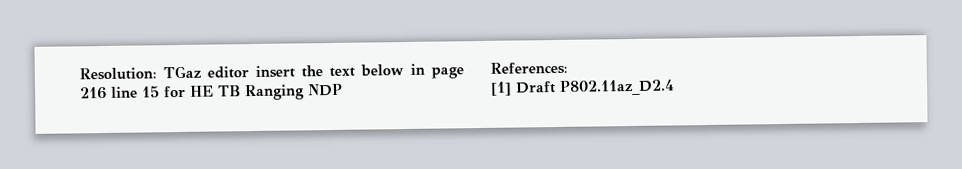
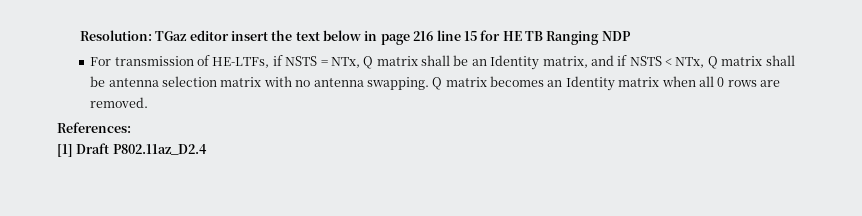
(343, 90) none -> [90,55,795,70] [90,76,781,91] [90,97,149,108] // For transmission of HE-LTFs, if NSTS = NTx, Q matrix shall be an Identity matrix, and if NSTS < NTx, Q matrix shall be antenna selection matrix with no antenna swapping. Q matrix becomes an Identity matrix when all 0 rows are removed.

